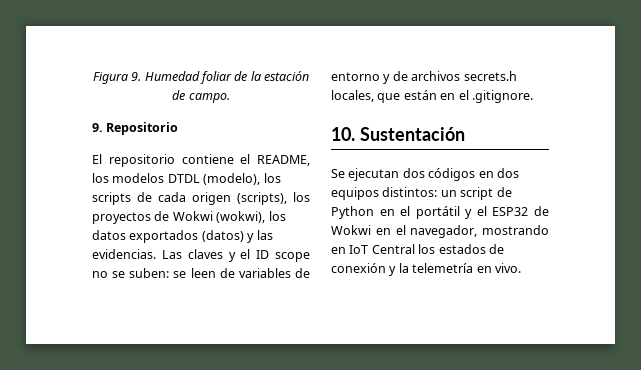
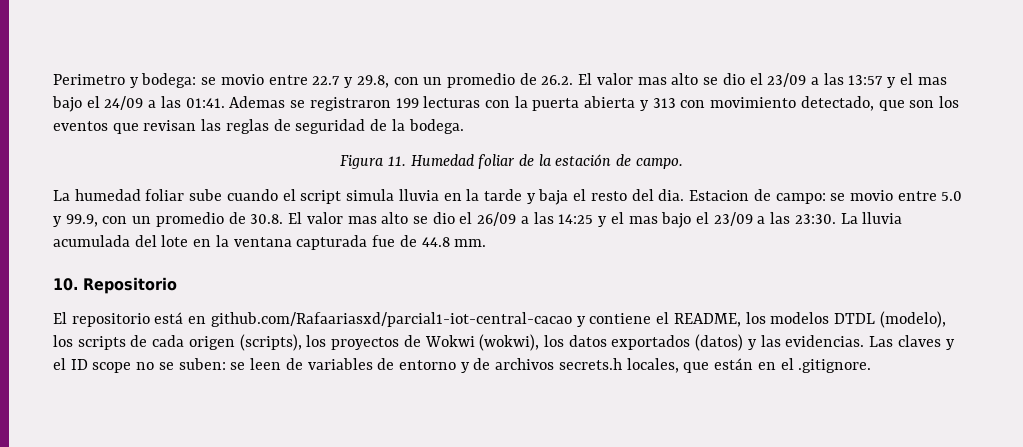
[92,72,142,84] Figura 9. -> [53,73,947,88] [52,96,959,112] [53,119,464,134] [340,155,406,169] Perimetro y bodega: se movio entre 22.7 y 29.8, con un promedio de 26.2. El valor mas alto se dio el 23/09 a las 13:57 y el mas bajo el 24/09 a las 01:41. Ademas se registraron 199 lecturas con la puerta abierta y 313 con movimiento detectado, que son los eventos que revisan las reglas de seguridad de la bodega. // Figura 11.
[92,123,103,132] 9. -> [53,189,963,205] [53,212,903,228] [53,235,487,250] [53,278,78,291] La humedad foliar sube cuando el script simula lluvia en la tarde y baja el resto del dia. Estacion de campo: se movio entre 5.0 y 99.9, con un promedio de 30.8. El valor mas alto se dio el 26/09 a las 14:25 y el mas bajo el 23/09 a las 23:30. La lluvia acumulada del lote en la ventana capturada fue de 44.8 mm. // 10.
(175, 160) none -> [154,312,586,327] está en github.com/Rafaariasxd/parcial1-iot-central-cacao y
[331,127,465,141] [331,168,519,181] [331,187,512,200] [331,206,549,219] [331,225,549,238] [331,244,504,254] [331,263,521,276] // 10. Sustentación // Se ejecutan dos códigos en dos equipos distintos: un script de Python en el portátil y el ESP32 de Wokwi en el navegador, mostrando en IoT Central los estados de conexión y la telemetría en vivo. -> (872, 366) none

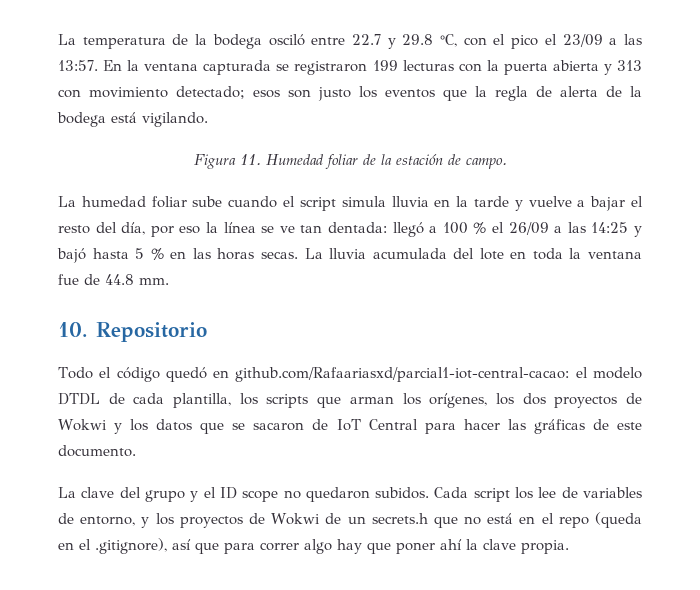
[53,73,947,88] [52,96,286,112] Perimetro y bodega: se movio entre 22.7 y 29.8, con un promedio de 26.2. El valor mas alto se dio el 23/09 a las 13:57 y el mas bajo el 24/09 a las 01:41. Ademas -> [58,34,642,49] [58,60,272,75] La temperatura de la bodega osciló entre 22.7 y 29.8 °C, con el pico el 23/09 a las 13:57. En la ventana capturada
[800,96,959,111] [53,119,464,134] detectado, que son los eventos que revisan las reglas de seguridad de la bodega. -> [176,86,642,101] [57,112,208,127] detectado; esos son justo los eventos que la regla de alerta de la bodega está vigilando.
[538,189,963,205] [53,212,455,227] baja el resto del dia. Estacion de campo: se movio entre 5.0 y 99.9, con un promedio de 30.8. El valor mas alto se dio -> [528,196,643,211] [58,222,487,237] vuelve a bajar el resto del día, por eso la línea se ve tan dentada: llegó a 100 %
[610,212,836,228] el mas bajo el 23/09 a las 23:30. -> [57,248,298,263] bajó hasta 5 % en las horas secas.
[215,235,368,250] la ventana capturada -> [532,248,642,260] toda la ventana
[53,311,946,328] [53,334,540,351] El repositorio está en github.com/Rafaariasxd/parcial1-iot-central-cacao y contiene el README, los modelos DTDL (modelo), los scripts de cada origen (scripts), los proyectos de Wokwi (wokwi), -> [58,367,642,382] [58,393,642,408] [58,419,123,434] Todo el código quedó en github.com/Rafaariasxd/parcial1-iot-central-cacao: el modelo DTDL de cada plantilla, los scripts que arman los orígenes, los dos proyectos de Wokwi y
[611,334,941,351] exportados (datos) y las evidencias. Las claves -> [200,419,642,434] [58,445,136,457] [58,487,185,502] que se sacaron de IoT Central para hacer las gráficas de este documento. // La clave del grupo
[158,358,872,373] se suben: se leen de variables de entorno y de archivos secrets.h locales, que están en el .gitignore. -> [305,487,642,502] [58,512,642,528] [58,538,569,554] quedaron subidos. Cada script los lee de variables de entorno, y los proyectos de Wokwi de un secrets.h que no está en el repo (queda en el .gitignore), así que para correr algo hay que poner ahí la clave propia.

